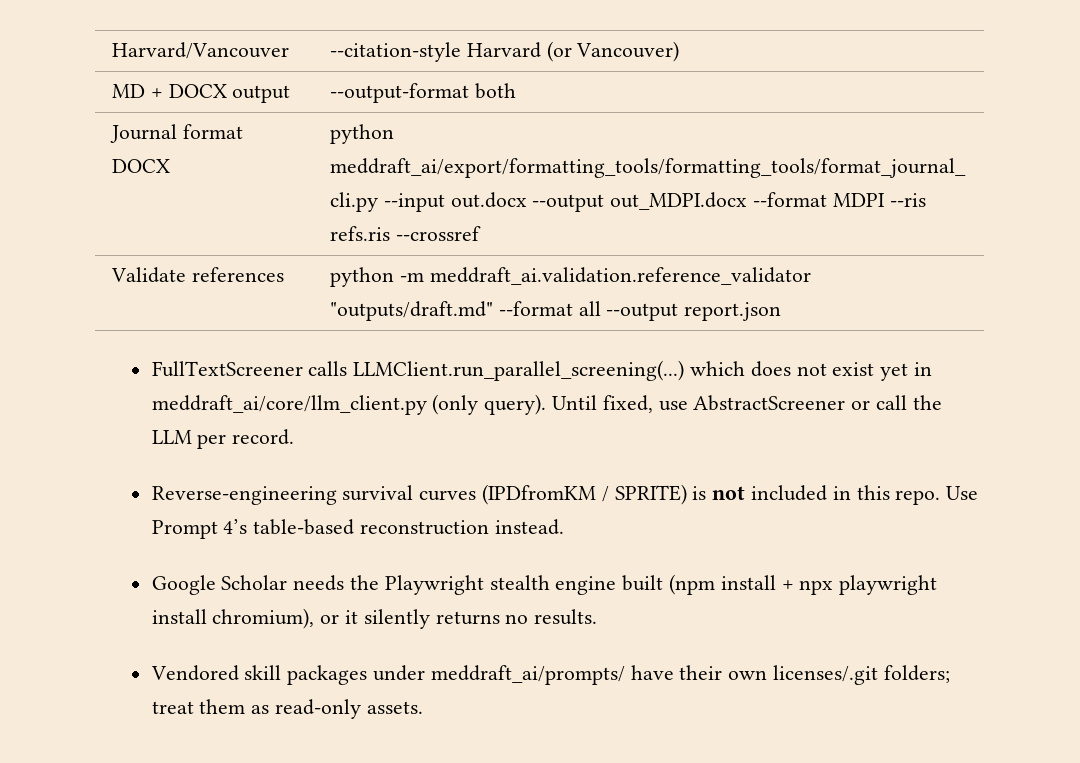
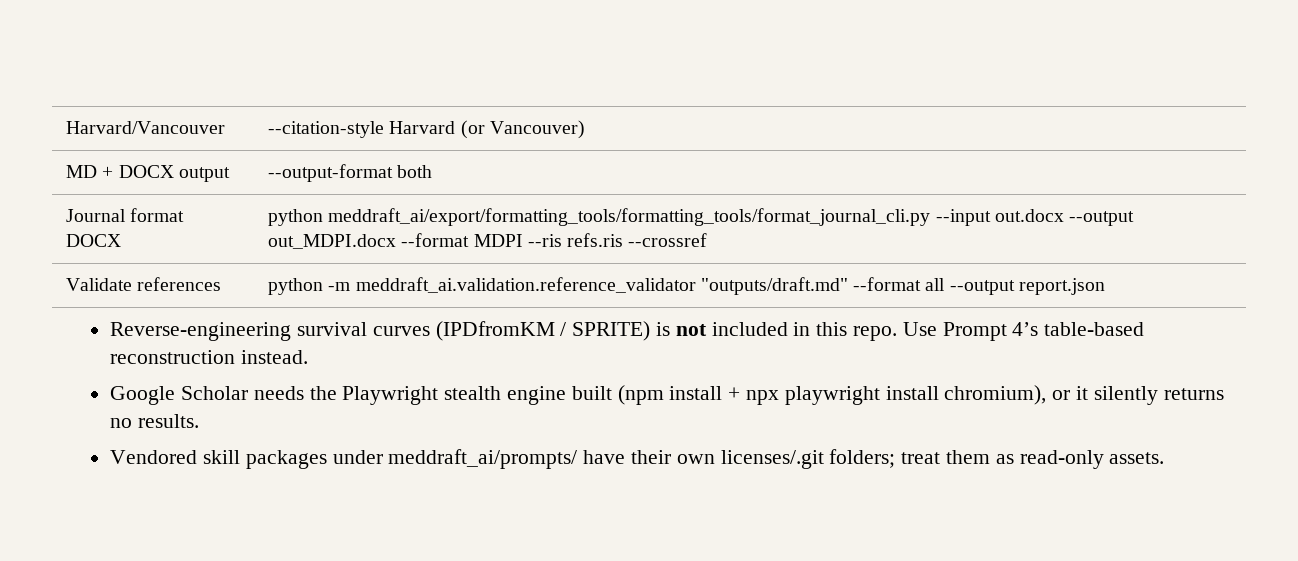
[151,360,932,381] [151,394,942,415] [151,429,295,449] // FullTextScreener calls LLMClient.run_parallel_screening(...) which does not exist yet in meddraft_ai/core/llm_client.py (only query). Until fixed, use AbstractScreener or call the LLM per record. -> (1105, 286) none

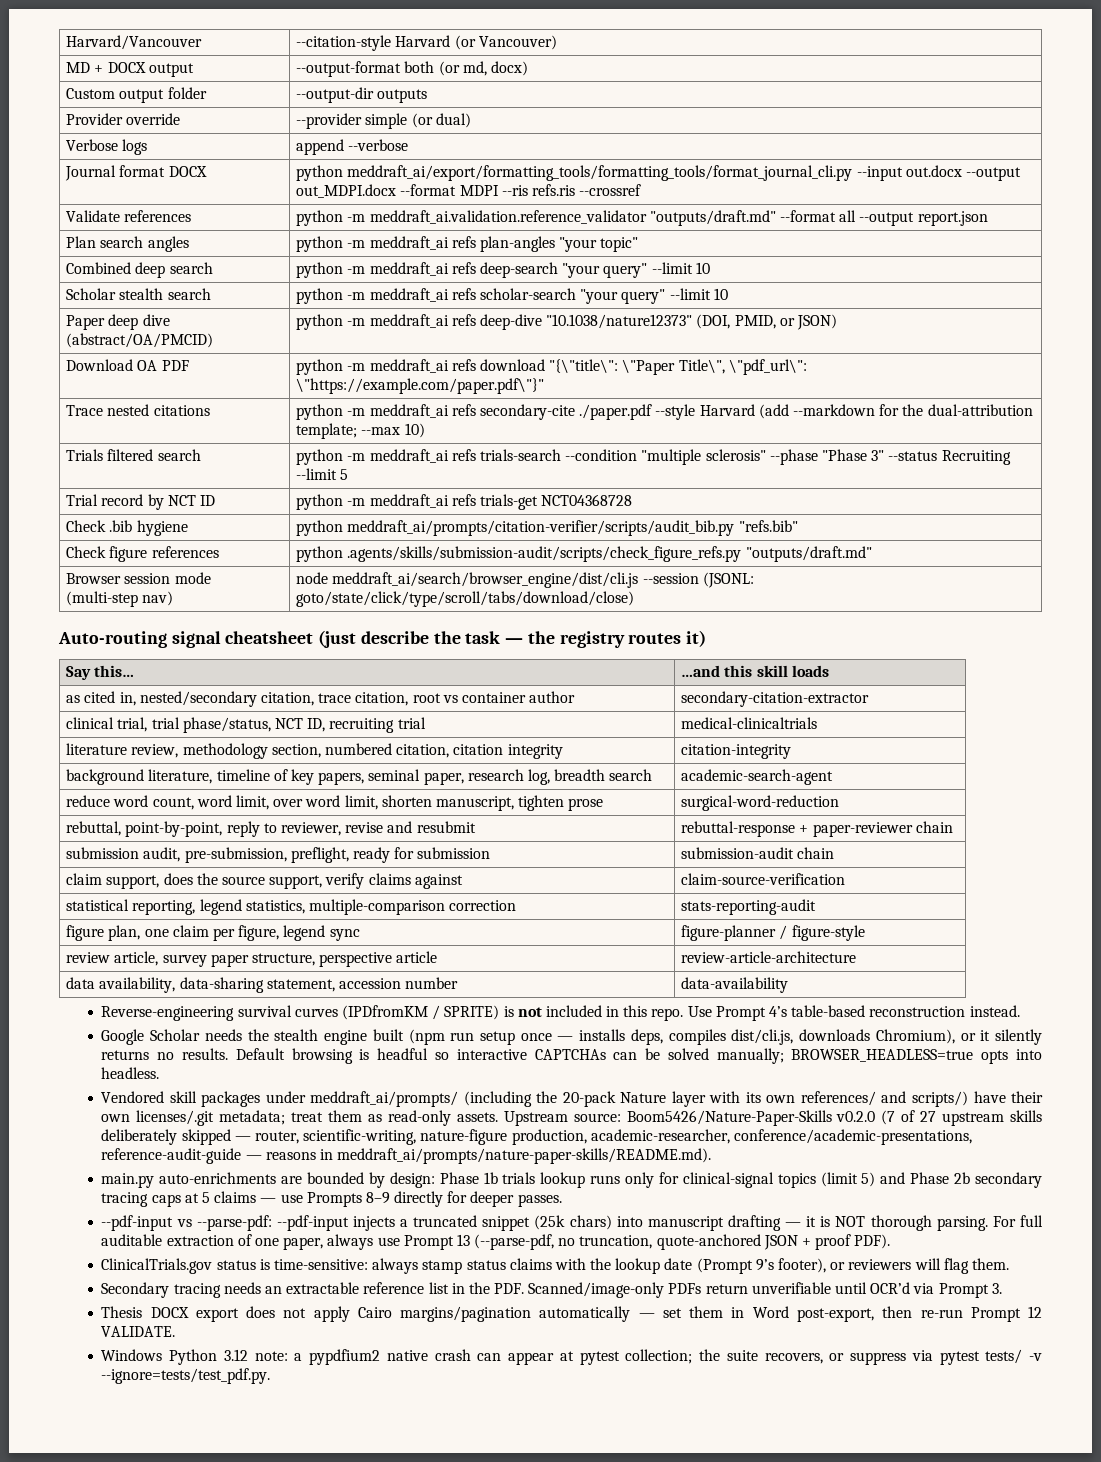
(433, 171) none -> [438,61,529,76] [66,87,207,103] [296,87,428,103] [66,113,181,125] [296,113,471,129] [66,139,148,155] [296,139,409,155] (or md, docx) // Custom output folder | --output-dir outputs // Provider override | --provider simple (or dual) // Verbose logs | append --verbose
(1105, 286) none -> [66,236,189,252] [296,236,639,252] [66,262,213,278] [296,262,710,278] [66,288,211,300] [296,288,728,304] [66,314,170,330] [66,333,214,348] [296,314,837,330] [66,359,189,371] [296,359,807,375] [296,378,545,394] [66,404,210,416] [296,404,1033,420] [296,423,425,439] [66,449,201,461] [296,449,1011,465] [296,468,349,480] [66,494,216,510] [296,494,633,510] [66,520,188,536] [296,520,798,536] [66,546,219,562] [296,546,872,562] [66,572,211,584] [66,591,174,607] [296,572,754,588] [296,591,635,607] [58,630,706,648] [66,665,135,680] [681,665,829,677] [66,691,576,707] [681,691,870,707] [66,717,426,733] [681,717,818,729] [66,743,563,759] [681,744,792,759] [66,769,653,785] [681,769,834,785] [66,795,604,811] [681,795,840,811] [66,821,476,837] [681,821,953,837] [66,847,491,863] [681,847,835,859] [66,873,463,889] [681,873,846,885] [66,899,517,915] [681,899,817,915] [66,925,360,941] [681,925,865,941] [66,951,438,967] [681,951,857,963] [66,977,459,993] [681,977,789,993] // Plan search angles | python -m meddraft_ai refs plan-angles "your topic" // Combined deep search | python -m meddraft_ai refs deep-search "your query" --limit 10 // Scholar stealth search | python -m meddraft_ai refs scholar-search "your query" --limit 10 // Paper deep dive (abstract/OA/PMCID) | python -m meddraft_ai refs deep-dive "10.1038/nature12373" (DOI, PMID, or JSON) // Download OA PDF | python -m meddraft_ai refs download "{\"title\": \"Paper Title\", \"pdf_url\": \"https://example.com/paper.pdf\"}" // Trace nested citations | python -m meddraft_ai refs secondary-cite ./paper.pdf --style Harvard (add --markdown for the dual-attribution template; --max 10) // Trials filtered search | python -m meddraft_ai refs trials-search --condition "multiple sclerosis" --phase "Phase 3" --status Recruiting --limit 5 // Trial record by NCT ID | python -m meddraft_ai refs trials-get NCT04368728 // Check .bib hygiene | python meddraft_ai/prompts/citation-verifier/scripts/audit_bib.py "refs.bib" // Check figure references | python .agents/skills/submission-audit/scripts/check_figure_refs.py "outputs/draft.md" // Browser session mode (multi-step nav) | node meddraft_ai/search/browser_engine/dist/cli.js --session (JSONL: goto/state/click/type/scroll/tabs/download/close) // Auto-routing signal cheatsheet (just describe the task — the registry routes it) // Say this… | …and this skill loads // as cited in, nested/secondary citation, trace citation, root vs container author | secondary-citation-extractor // clinical trial, trial phase/status, NCT ID, recruiting trial | medical-clinicaltrials // literature review, methodology section, numbered citation, citation integrity | citation-integrity // background literature, timeline of key papers, seminal paper, research log, breadth search | academic-search-agent // reduce word count, word limit, over word limit, shorten manuscript, tighten prose | surgical-word-reduction // rebuttal, point-by-point, reply to reviewer, revise and resubmit | rebuttal-response + paper-reviewer chain // submission audit, pre-submission, preflight, ready for submission | submission-audit chain // claim support, does the source support, verify claims against | claim-source-verification // statistical reporting, legend statistics, multiple-comparison correction | stats-reporting-audit // figure plan, one claim per figure, legend sync | figure-planner / figure-style // review article, survey paper structure, perspective article | review-article-architecture // data availability, data-sharing statement, accession number | data-availability
[342,386,439,405] Playwright -> (269, 1035) none
[669,385,1047,405] install + npx playwright install chromium), -> [450,1029,955,1045] run setup once — installs deps, compiles dist/cli.js, downloads Chromium),
(199, 421) none -> [235,1048,1042,1064] [101,1067,160,1079] Default browsing is headful so interactive CAPTCHAs can be solved manually; BROWSER_HEADLESS=true opts into headless.
(578, 459) none -> [463,1091,968,1107] (including the 20-pack Nature layer with its own references/ and scripts/)
[829,449,896,468] folders; -> [219,1110,286,1125] metadata;
(1165, 458) none -> [503,1110,1043,1126] [101,1129,972,1145] [101,1148,712,1164] [101,1172,1042,1188] [101,1191,562,1207] [101,1215,1043,1231] [101,1234,891,1250] [101,1258,1009,1274] [101,1282,1002,1298] [101,1306,1042,1322] [101,1326,176,1337] [101,1349,1043,1365] [101,1368,271,1384] Upstream source: Boom5426/Nature-Paper-Skills v0.2.0 (7 of 27 upstream skills deliberately skipped — router, scientific-writing, nature-figure production, academic-researcher, conference/academic-presentations, reference-audit-guide — reasons in meddraft_ai/prompts/nature-paper-skills/README.md). // main.py auto-enrichments are bounded by design: Phase 1b trials lookup runs only for clinical-signal topics (limit 5) and Phase 2b secondary tracing caps at 5 claims — use Prompts 8–9 directly for deeper passes. // --pdf-input vs --parse-pdf: --pdf-input injects a truncated snippet (25k chars) into manuscript drafting — it is NOT thorough parsing. For full auditable extraction of one paper, always use Prompt 13 (--parse-pdf, no truncation, quote-anchored JSON + proof PDF). // ClinicalTrials.gov status is time-sensitive: always stamp status claims with the lookup date (Prompt 9’s footer), or reviewers will flag them. // Secondary tracing needs an extractable reference list in the PDF. Scanned/image-only PDFs return unverifiable until OCR’d via Prompt 3. // Thesis DOCX export does not apply Cairo margins/pagination automatically — set them in Word post-export, then re-run Prompt 12 VALIDATE. // Windows Python 3.12 note: a pypdfium2 native crash can appear at pytest collection; the suite recovers, or suppress via pytest tests/ -v --ignore=tests/test_pdf.py.

